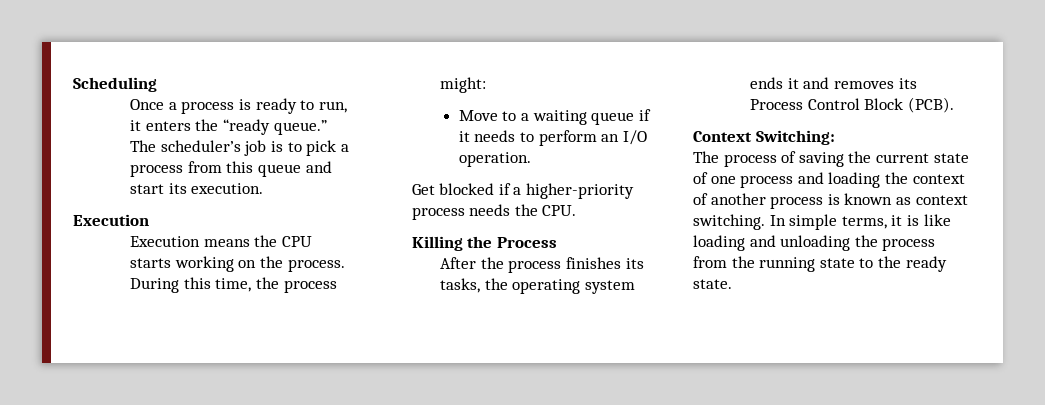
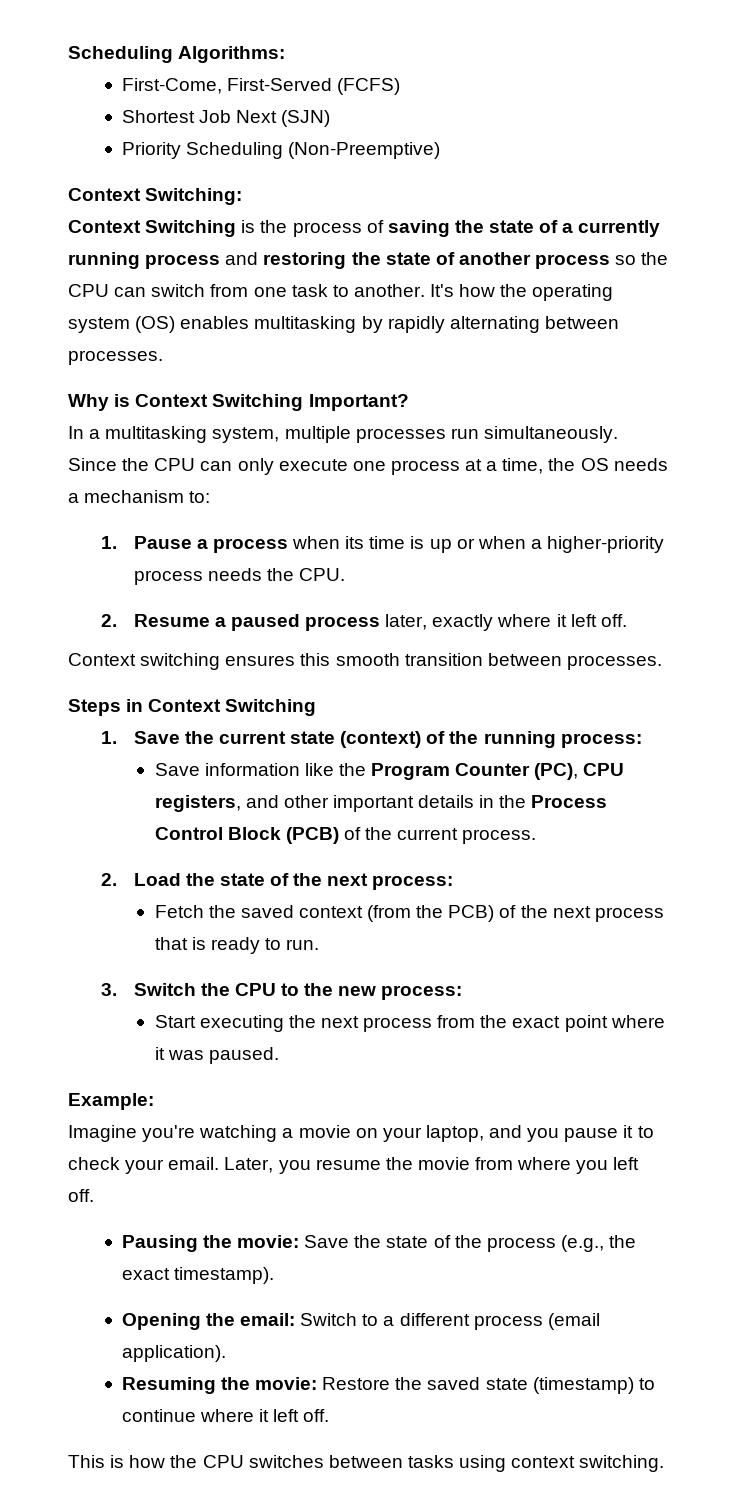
[73,77,157,92] [130,98,347,114] [130,119,327,135] [130,140,349,156] [130,161,332,177] [130,183,264,194] [73,214,149,226] [130,235,312,247] [130,256,345,272] [130,277,337,293] [440,77,487,93] [458,109,651,125] [458,130,647,146] [458,152,531,167] [411,183,511,195] Scheduling // Once a process is ready to run, it enters the “ready queue.” The scheduler’s job is to pick a process from this queue and start its execution. // Execution // Execution means the CPU starts working on the process. During this time, the process might: // Move to a waiting queue if it needs to perform an I/O operation. // Get blocked if -> [68,46,286,63] [121,78,400,95] [121,110,331,127] [121,142,440,159] [68,188,243,205] [68,220,661,237] [68,252,669,269] [68,284,614,301] [68,316,619,333] [68,350,163,365] [68,394,409,411] [68,426,618,443] [68,458,668,475] [68,490,211,503] [100,536,526,553] Scheduling Algorithms: // First-Come, First-Served (FCFS) // Shortest Job Next (SJN) // Priority Scheduling (Non-Preemptive) // Context Switching: // Context Switching is the process of saving the state of a currently running process and restoring the state of another process so the CPU can switch from one task to another. It's how the operating system (OS) enables multitasking by rapidly alternating between processes. // Why is Context Switching Important? // In a multitasking system, multiple processes run simultaneously. Since the CPU can only execute one process at a time, the OS needs a mechanism to: // 1. Pause a process when its time is up or when
[411,236,557,251] [440,257,644,273] [440,278,635,294] [750,77,917,89] [750,97,954,113] [693,130,835,145] [693,151,969,167] [693,172,965,188] [693,193,968,209] [693,214,951,230] [693,235,936,251] [693,256,947,272] [693,279,732,289] Killing the Process // After the process finishes its tasks, the operating system ends it and removes its Process Control Block (PCB). // Context Switching: // The process of saving the current state of one process and loading the context of another process is known as context switching. In simple terms, it is like loading and unloading the process from the running state to the ready state. -> [100,614,627,631] [68,653,662,670] [68,699,317,716] [100,731,642,748] [154,763,625,780] [154,795,608,812] [154,827,537,844] [100,873,454,890] [154,905,664,922] [154,937,320,954] [100,983,463,1000] [154,1015,665,1032] [154,1047,279,1064] [68,1093,154,1110] [68,1125,654,1142] [68,1157,640,1174] [68,1189,94,1202] [121,1235,637,1252] [121,1267,274,1284] [121,1313,600,1330] [121,1345,226,1362] [121,1377,655,1394] [121,1409,330,1422] [68,1455,665,1472] 2. Resume a paused process later, exactly where it left off. // Context switching ensures this smooth transition between processes. // Steps in Context Switching // 1. Save the current state (context) of the running process: // Save information like the Program Counter (PC), CPU registers, and other important details in the Process Control Block (PCB) of the current process. // 2. Load the state of the next process: // Fetch the saved context (from the PCB) of the next process that is ready to run. // 3. Switch the CPU to the new process: // Start executing the next process from the exact point where it was paused. // Example: // Imagine you're watching a movie on your laptop, and you pause it to check your email. Later, you resume the movie from where you left off. // Pausing the movie: Save the state of the process (e.g., the exact timestamp). // Opening the email: Switch to a different process (email application). // Resuming the movie: Restore the saved state (timestamp) to continue where it left off. // This is how the CPU switches between tasks using context switching.

